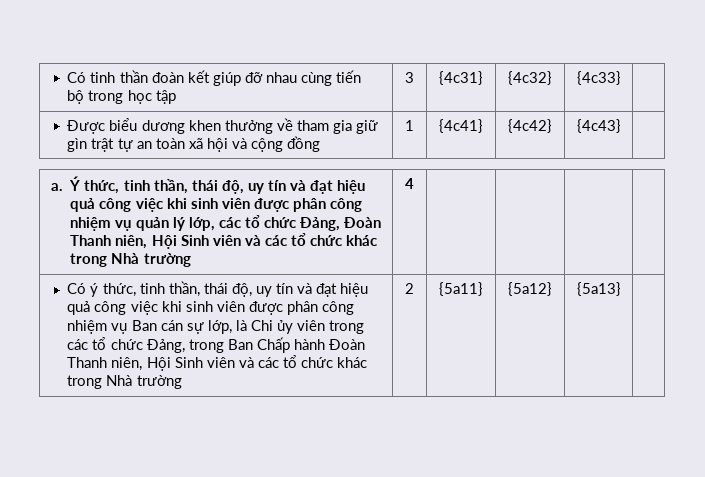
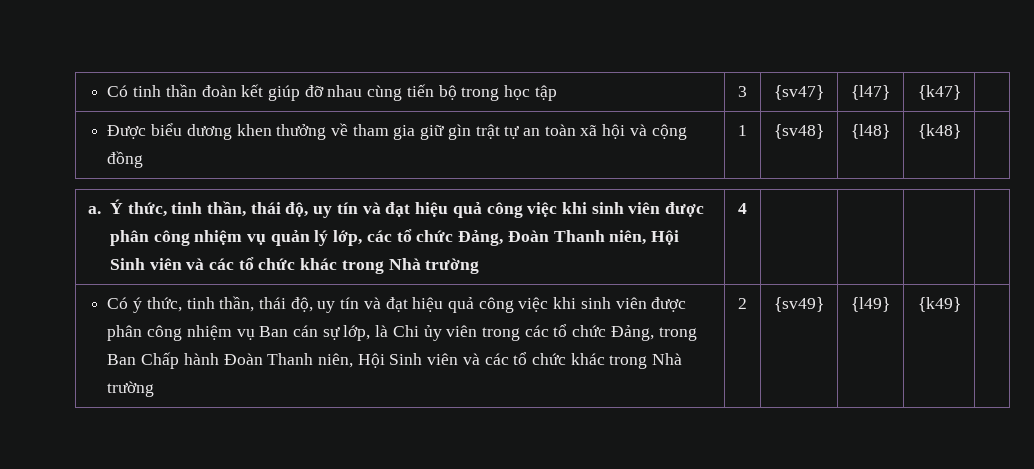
[439,71,483,85] [508,71,552,85] [576,71,621,85] {4c31} | {4c32} | {4c33} -> [774,85,824,100] [851,85,890,100] [917,85,961,100] {sv47} | {l47} | {k47}
[439,119,483,133] [508,119,552,133] [576,119,621,133] {4c41} | {4c42} | {4c43} -> [774,124,824,139] [851,124,890,139] [917,124,961,139] {sv48} | {l48} | {k48}
[439,282,483,296] [508,282,552,296] [576,282,621,296] {5a11} | {5a12} | {5a13} -> [774,297,824,312] [851,297,890,312] [917,297,961,312] {sv49} | {l49} | {k49}

